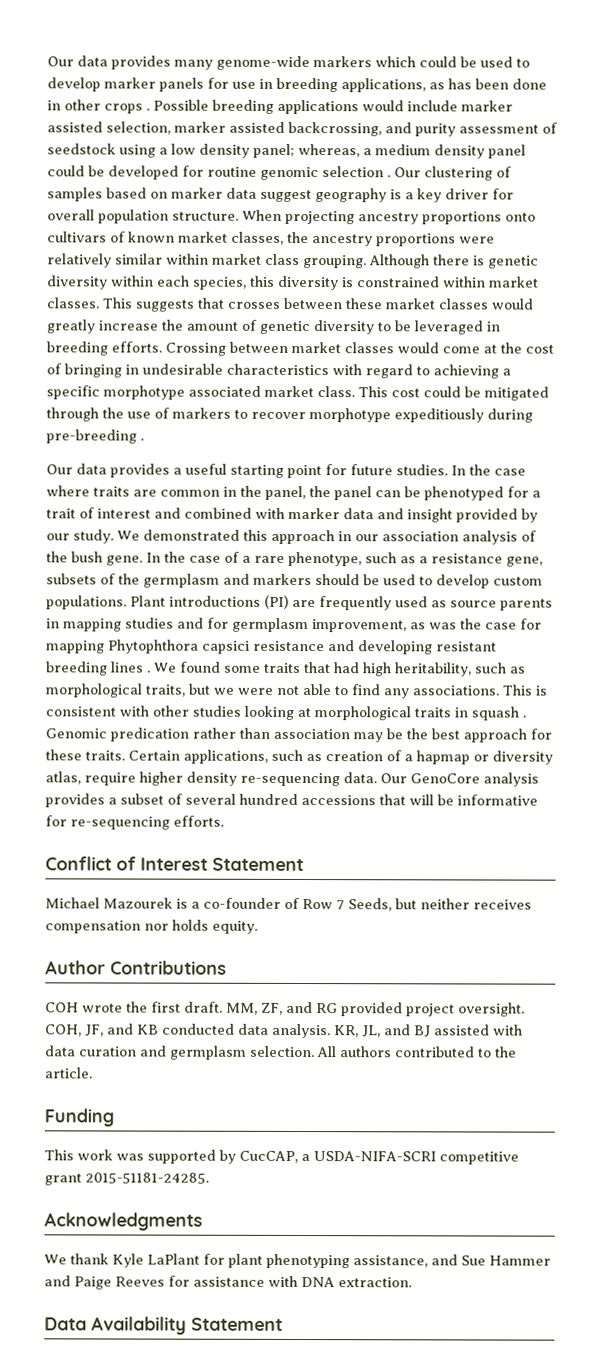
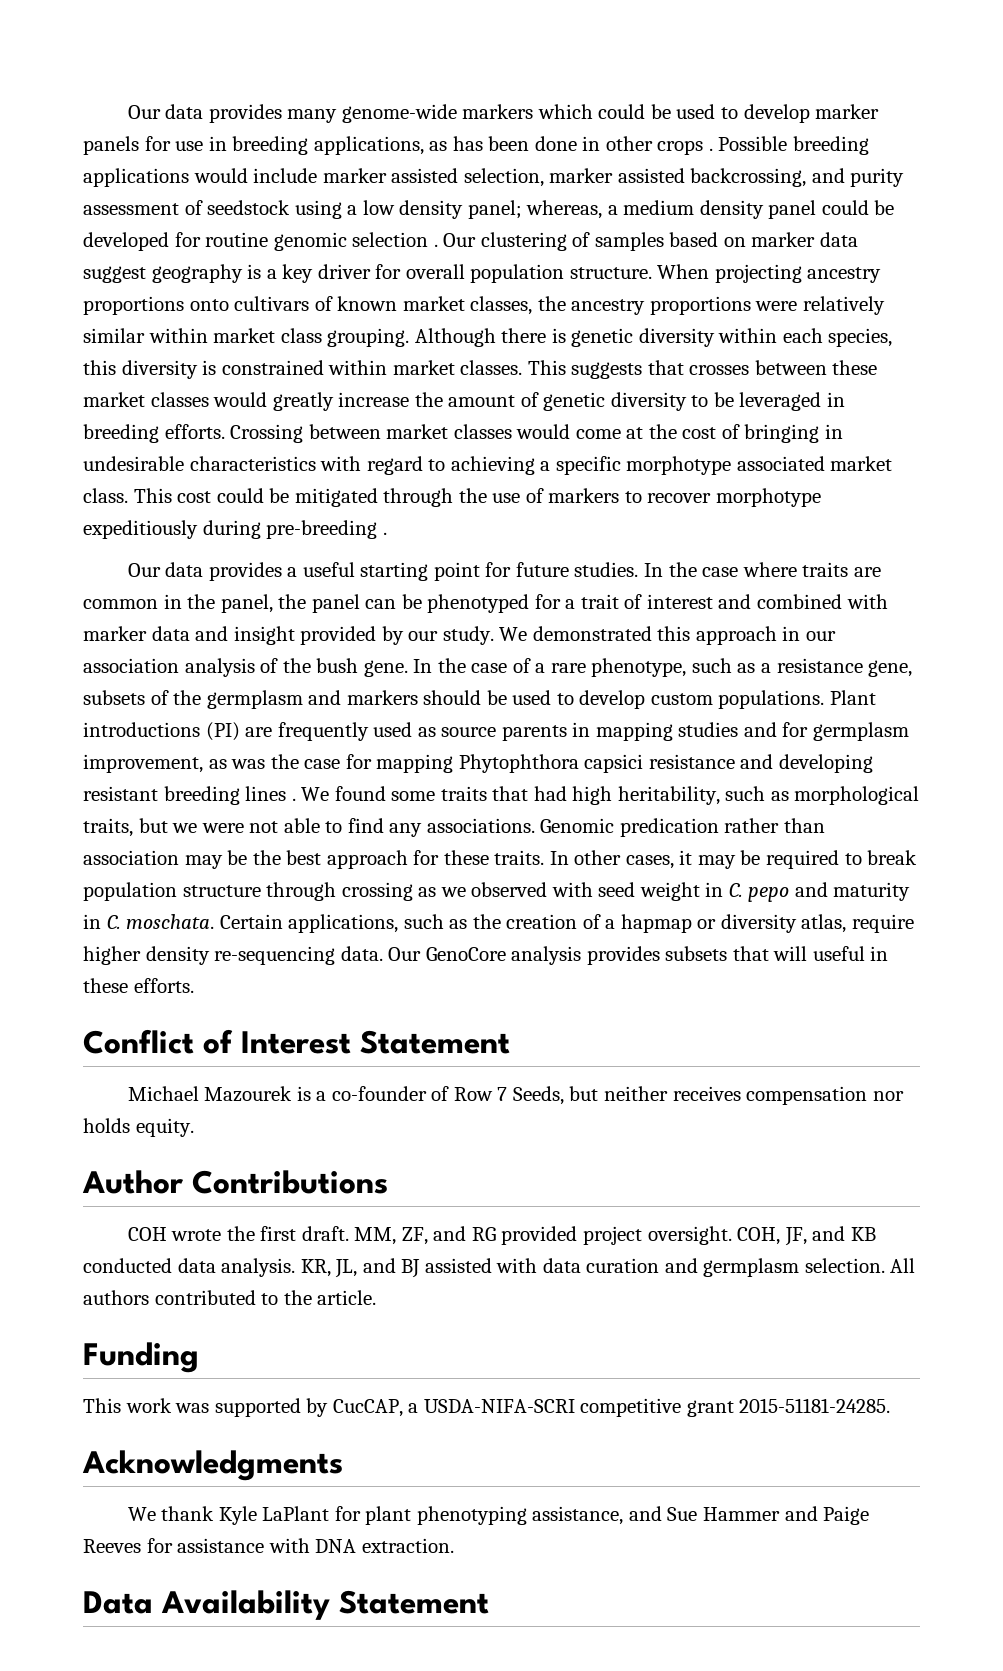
[502,684,547,696] [45,705,526,721] This is consistent with other studies looking at morphological traits in squash . -> (535, 825) none
(125, 755) none -> [549,850,918,869] [83,882,911,902] [83,914,215,929] In other cases, it may be required to break population structure through crossing as we observed with seed weight in C. pepo and maturity in C. moschata.
(322, 758) none -> [472,914,501,929] the
[108,793,538,806] [45,815,170,830] a subset of several hundred accessions that will be informative for re-sequencing -> [665,946,889,961] [83,978,128,993] subsets that will useful in these

